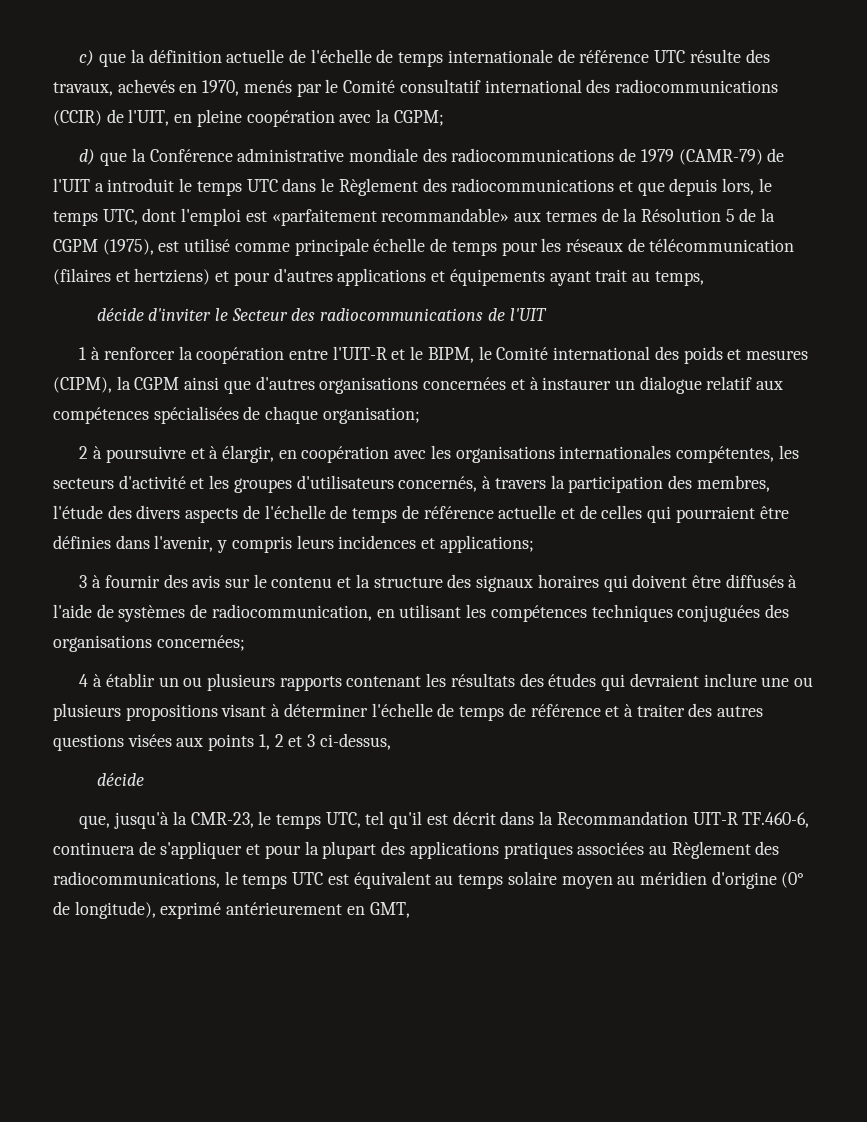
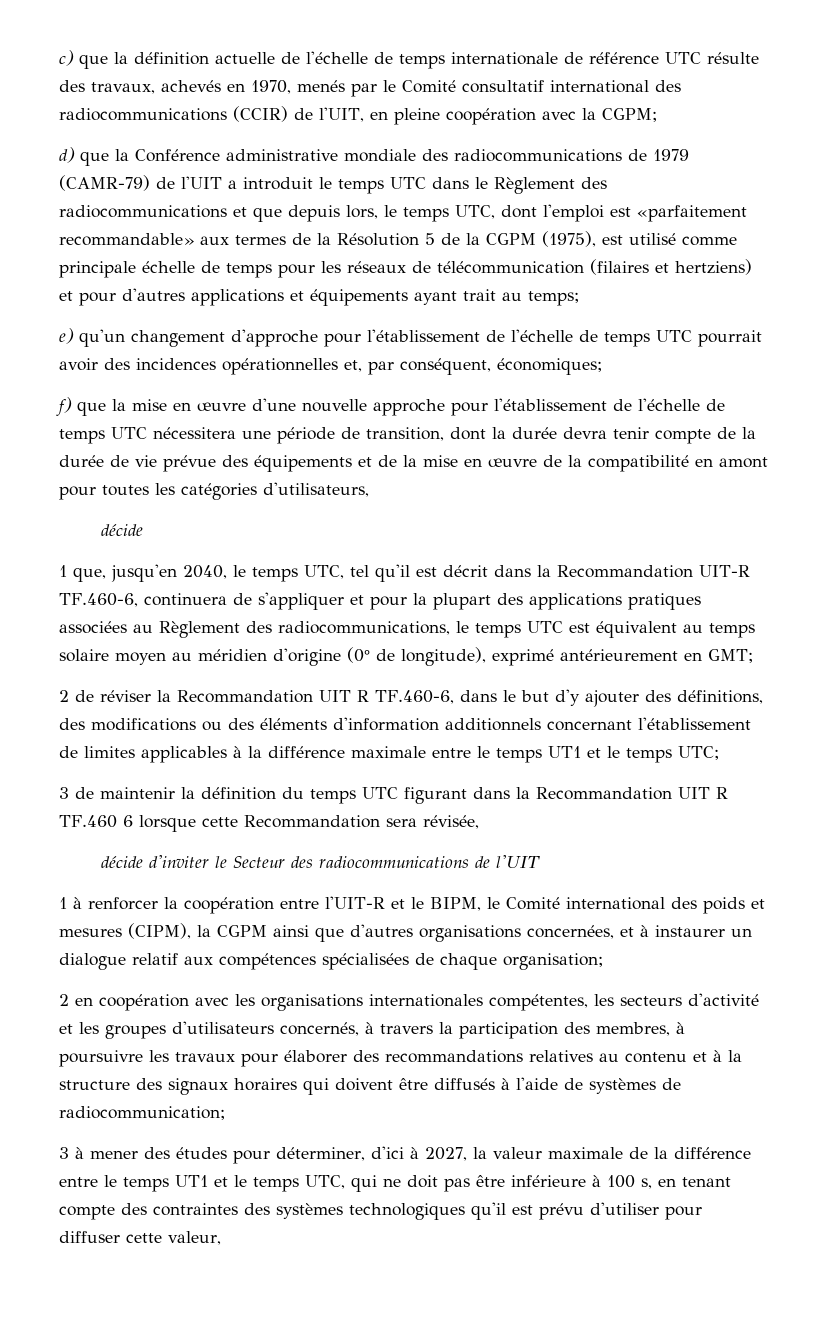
[654,271,704,286] [96,308,547,321] [79,346,808,364] [53,376,784,394] [53,406,420,424] [79,445,799,463] [53,475,770,493] [53,505,789,523] [53,535,534,553] [79,574,798,592] [53,604,789,622] [53,635,245,652] [79,673,813,691] [53,703,764,721] [53,733,391,751] [96,773,144,786] [79,811,254,829] temps, // décide d'inviter le Secteur des radiocommunications de l'UIT // 1 à renforcer la coopération entre l'UIT-R et le BIPM, le Comité international des poids et mesures (CIPM), la CGPM ainsi que d'autres organisations concernées et à instaurer un dialogue relatif aux compétences spécialisées de chaque organisation; // 2 à poursuivre et à élargir, en coopération avec les organisations internationales compétentes, les secteurs d'activité et les groupes d'utilisateurs concernés, à travers la participation des membres, l'étude des divers aspects de l'échelle de temps de référence actuelle et de celles qui pourraient être définies dans l'avenir, y compris leurs incidences et applications; // 3 à fournir des avis sur le contenu et la structure des signaux horaires qui doivent être diffusés à l'aide de systèmes de radiocommunication, en utilisant les compétences techniques conjuguées des organisations concernées; // 4 à établir un ou plusieurs rapports contenant les résultats des études qui devraient inclure une ou plusieurs propositions visant à déterminer l'échelle de temps de référence et à traiter des autres questions visées aux points 1, 2 et 3 ci-dessus, // décide // que, jusqu'à la CMR-23, -> [528,291,579,306] [59,328,762,347] [59,358,602,375] [56,397,726,416] [59,427,756,444] [59,455,768,472] [59,482,369,500] [100,524,143,536] [59,564,227,582] temps; // e) qu'un changement d'approche pour l'établissement de l'échelle de temps UTC pourrait avoir des incidences opérationnelles et, par conséquent, économiques; // f) que la mise en œuvre d'une nouvelle approche pour l'établissement de l'échelle de temps UTC nécessitera une période de transition, dont la durée devra tenir compte de la durée de vie prévue des équipements et de la mise en œuvre de la compatibilité en amont pour toutes les catégories d'utilisateurs, // décide // 1 que, jusqu'en 2040,
[369,902,410,918] GMT, -> [708,649,753,663] [59,689,763,707] [59,717,751,731] [59,746,719,763] [59,787,728,804] [59,815,479,832] [100,855,540,869] [59,896,765,914] [59,923,752,942] [59,953,603,970] [59,993,759,1011] [59,1021,685,1039] [59,1050,742,1067] [59,1077,681,1095] [59,1106,225,1120] [59,1146,751,1164] [59,1175,731,1192] [59,1202,702,1220] [59,1231,221,1245] GMT; // 2 de réviser la Recommandation UIT R TF.460-6, dans le but d'y ajouter des définitions, des modifications ou des éléments d'information additionnels concernant l'établissement de limites applicables à la différence maximale entre le temps UT1 et le temps UTC; // 3 de maintenir la définition du temps UTC figurant dans la Recommandation UIT R TF.460 6 lorsque cette Recommandation sera révisée, // décide d'inviter le Secteur des radiocommunications de l'UIT // 1 à renforcer la coopération entre l'UIT-R et le BIPM, le Comité international des poids et mesures (CIPM), la CGPM ainsi que d'autres organisations concernées, et à instaurer un dialogue relatif aux compétences spécialisées de chaque organisation; // 2 en coopération avec les organisations internationales compétentes, les secteurs d'activité et les groupes d'utilisateurs concernés, à travers la participation des membres, à poursuivre les travaux pour élaborer des recommandations relatives au contenu et à la structure des signaux horaires qui doivent être diffusés à l'aide de systèmes de radiocommunication; // 3 à mener des études pour déterminer, d'ici à 2027, la valeur maximale de la différence entre le temps UT1 et le temps UTC, qui ne doit pas être inférieure à 100 s, en tenant compte des contraintes des systèmes technologiques qu'il est prévu d'utiliser pour diffuser cette valeur,

